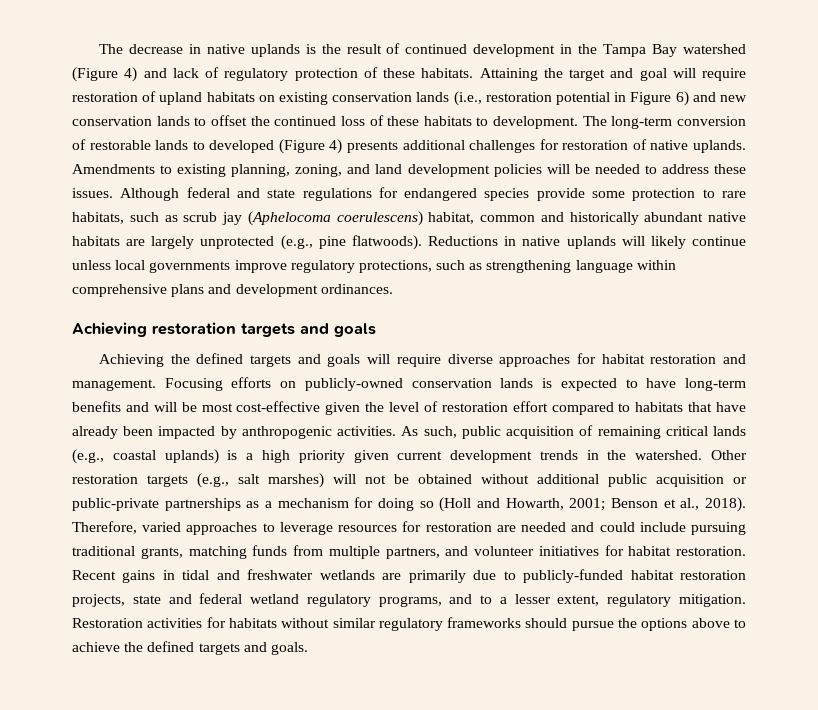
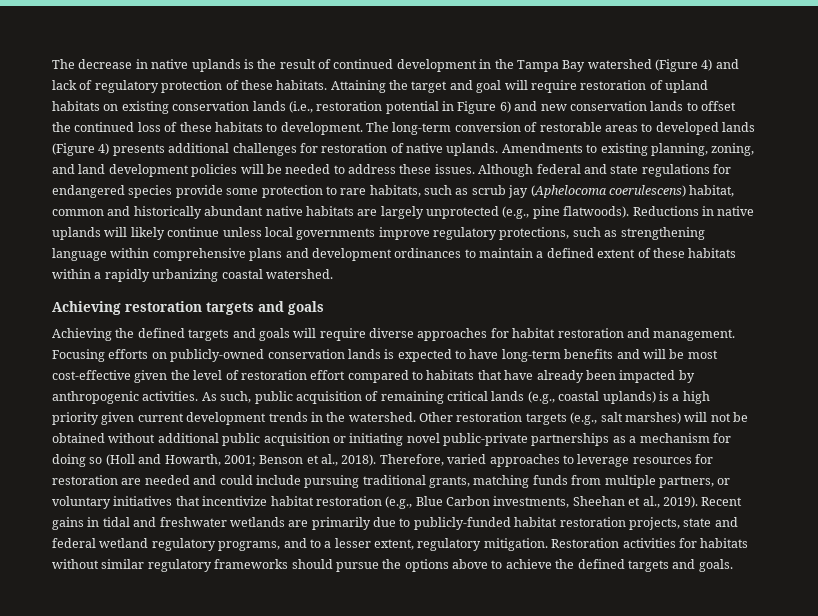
[155,140,189,150] lands -> [604,125,638,132] areas
(275, 146) none -> [722,122,755,132] lands
[320,284,393,294] ordinances. -> [394,248,737,258] [52,269,333,282] ordinances to maintain a defined extent of these habitats within a rapidly urbanizing coastal watershed.
(747, 480) none -> [349,433,440,446] initiating novel
[445,545,746,556] and volunteer initiatives for habitat restoration. -> [717,478,731,485] [52,496,698,509] or voluntary initiatives that incentivize habitat restoration (e.g., Blue Carbon investments, Sheehan et al., 2019).

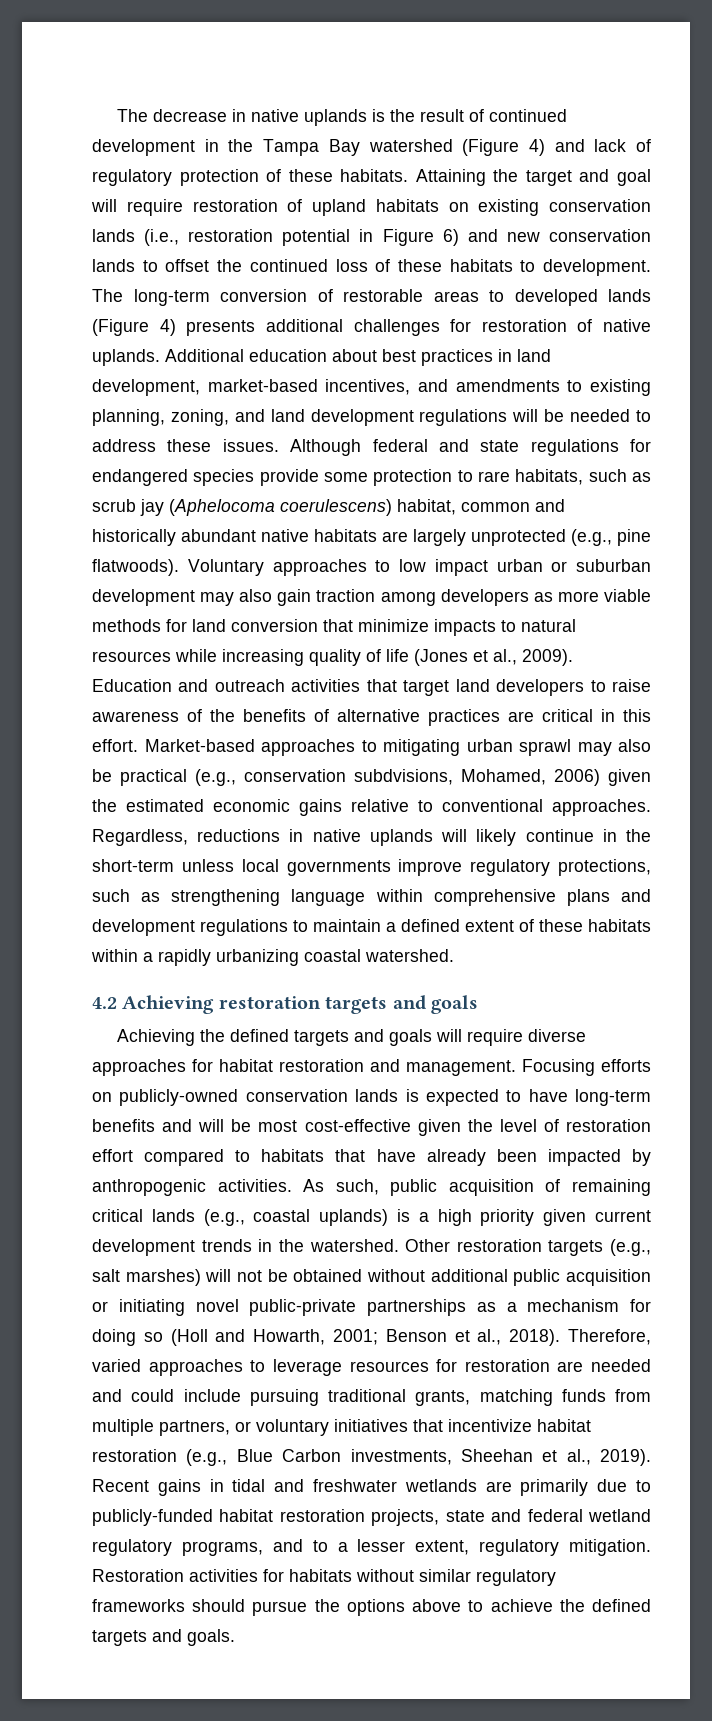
[501,143,583,153] Amendments -> [165,349,551,366] [92,379,560,396] Additional education about best practices in land development, market-based incentives, and amendments
[191,164,238,177] policies -> [419,409,508,426] regulations
[632,206,699,216] Reductions -> [187,559,651,576] [92,589,651,606] [92,619,576,636] [92,649,573,666] [92,679,652,696] [92,709,651,726] [92,739,651,756] [92,769,651,786] [92,799,651,816] [92,829,281,846] Voluntary approaches to low impact urban or suburban development may also gain traction among developers as more viable methods for land conversion that minimize impacts to natural resources while increasing quality of life (Jones et al., 2009). Education and outreach activities that target land developers to raise awareness of the benefits of alternative practices are critical in this effort. Market-based approaches to mitigating urban sprawl may also be practical (e.g., conservation subdvisions, Mohamed, 2006) given the estimated economic gains relative to conventional approaches. Regardless, reductions
(220, 232) none -> [602,829,651,842] [92,859,174,872] in the short-term
[394,248,462,258] ordinances -> [200,919,288,936] regulations
(333, 274) none -> [92,997,117,1009] 4.2

